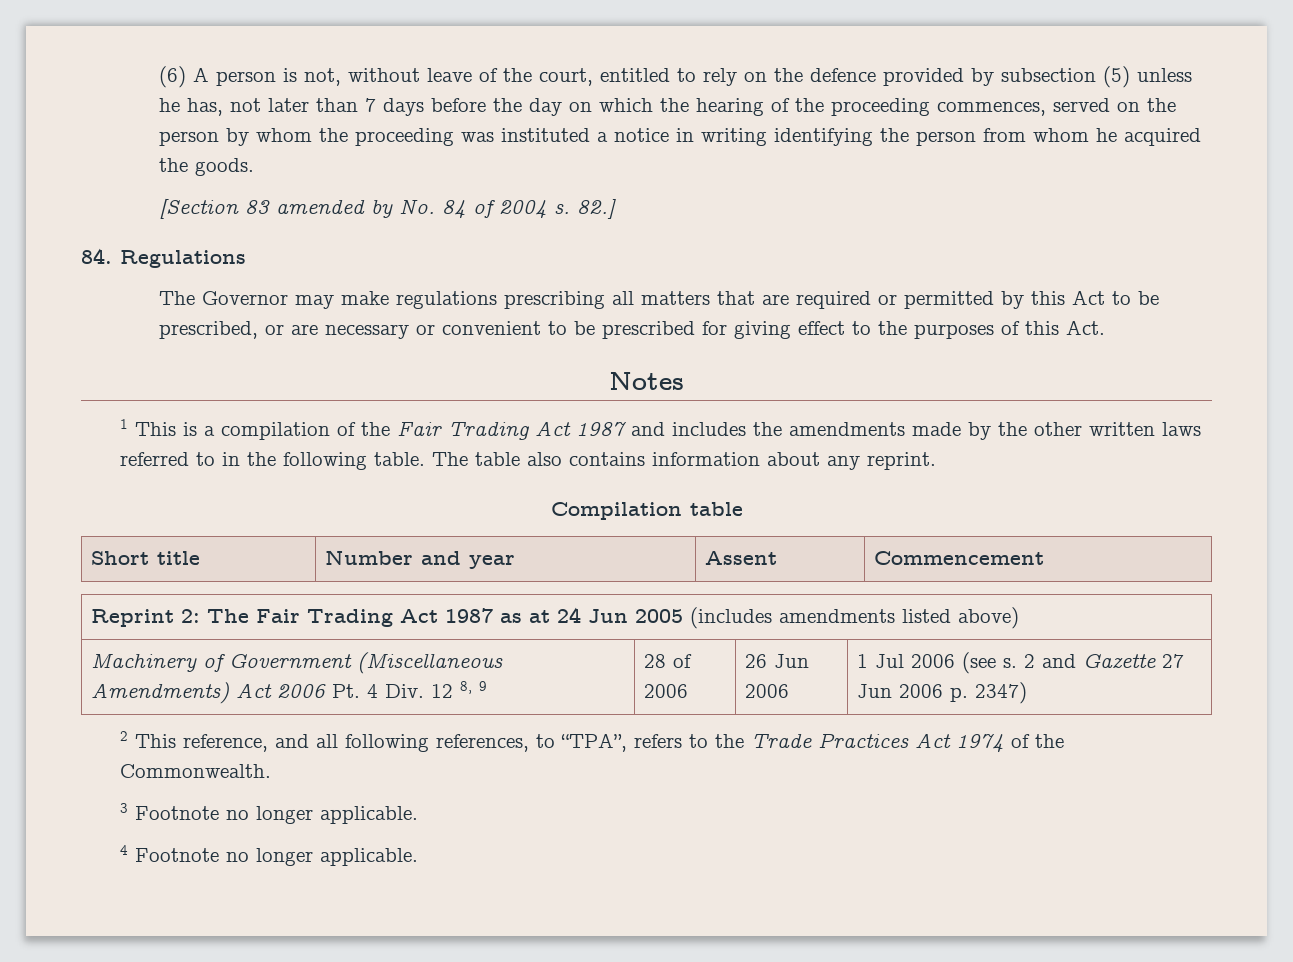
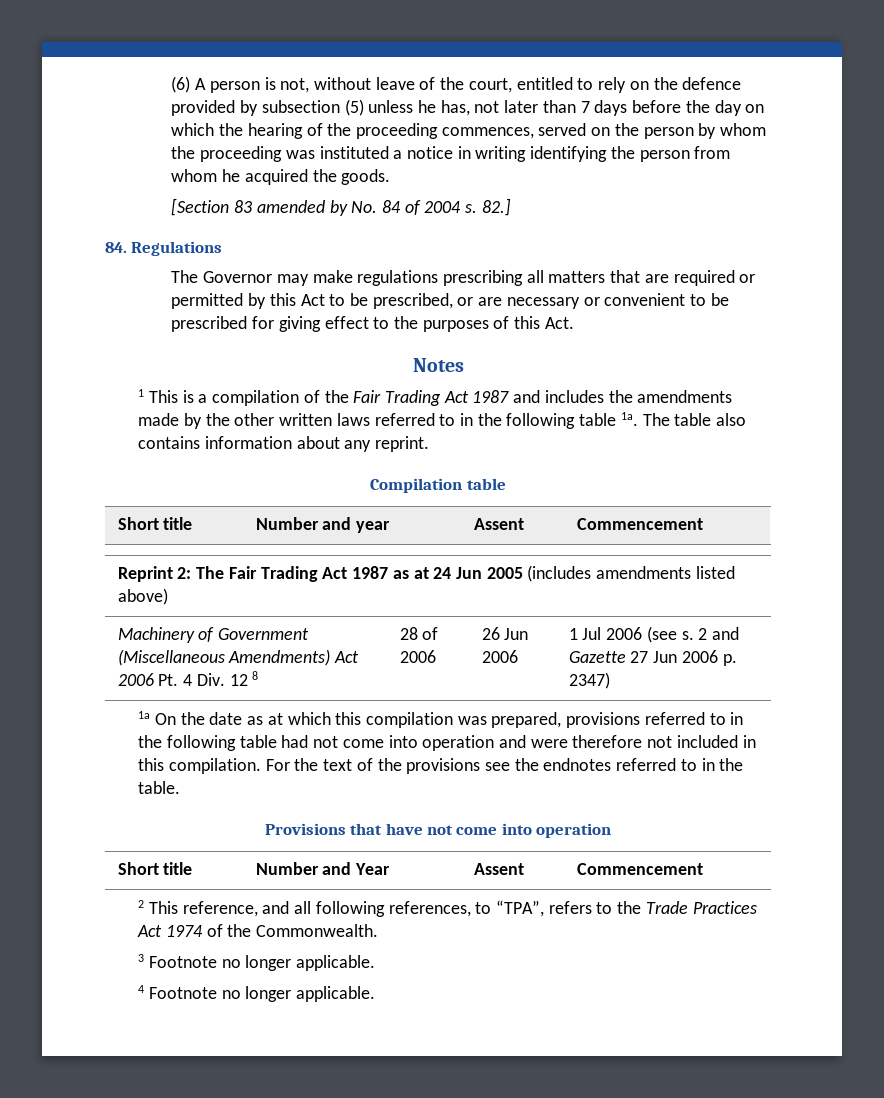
[374,452,426,466] table. -> [579,412,638,426] table 1a.
[460,681,488,694] 8, 9 -> [252,671,259,680] 8
(1028, 693) none -> [138,711,744,728] [138,735,756,751] [138,758,744,774] [138,781,181,794] [264,823,612,838] [117,862,193,875] [255,862,391,875] [473,863,524,875] [576,863,703,875] // 1a On the date as at which this compilation was prepared, provisions referred to in the following table had not come into operation and were therefore not included in this compilation. For the text of the provisions see the endnotes referred to in the table. // Provisions that have not come into operation // Short title | Number and Year | Assent | Commencement

